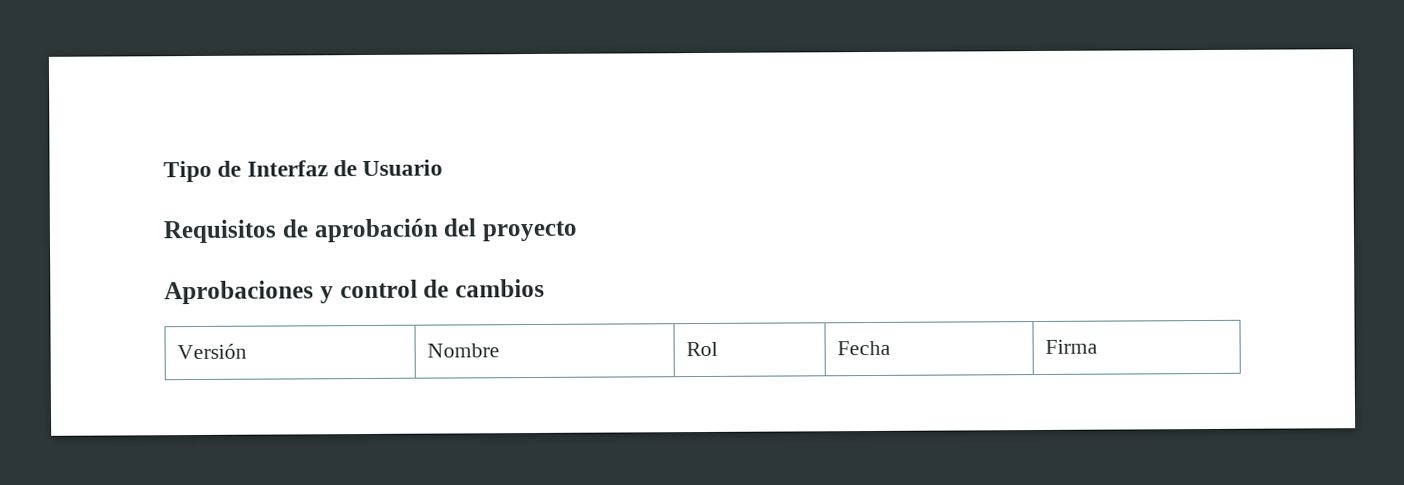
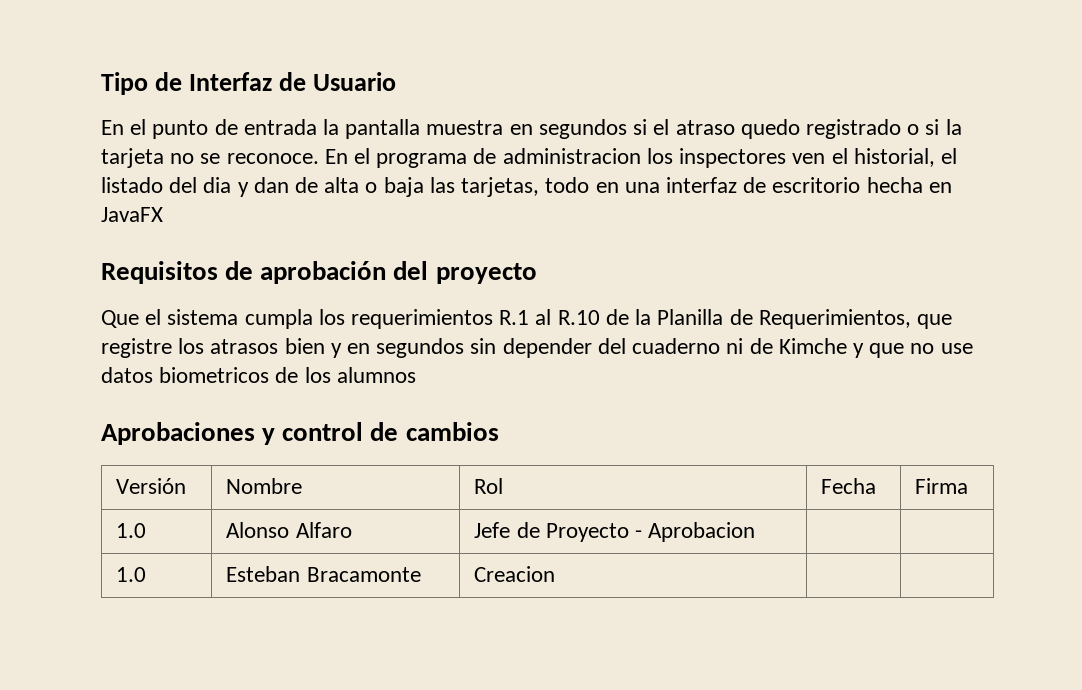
(444, 168) none -> [101,119,962,139] [101,148,957,168] [101,177,952,197] [101,207,163,222] // En el punto de entrada la pantalla muestra en segundos si el atraso quedo registrado o si la tarjeta no se reconoce. En el programa de administracion los inspectores ven el historial, el listado del dia y dan de alta o baja las tarjetas, todo en una interfaz de escritorio hecha en JavaFX
(577, 231) none -> [101,309,952,329] [101,338,973,358] [101,367,416,383] // Que el sistema cumpla los requerimientos R.1 al R.10 de la Planilla de Requerimientos, que registre los atrasos bien y en segundos sin depender del cuaderno ni de Kimche y que no use datos biometricos de los alumnos
(1098, 346) none -> [116,523,147,538] [226,522,352,538] [474,522,756,542] [116,567,147,582] [226,566,421,582] [474,566,556,582] // 1.0 | Alonso Alfaro | Jefe de Proyecto - Aprobacion | | // 1.0 | Esteban Bracamonte | Creacion | |

